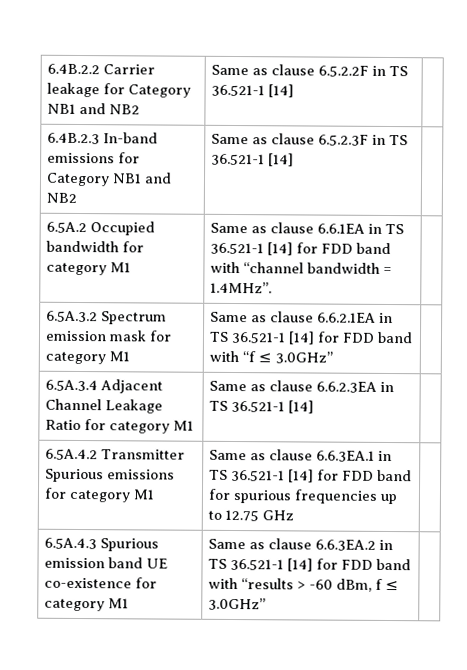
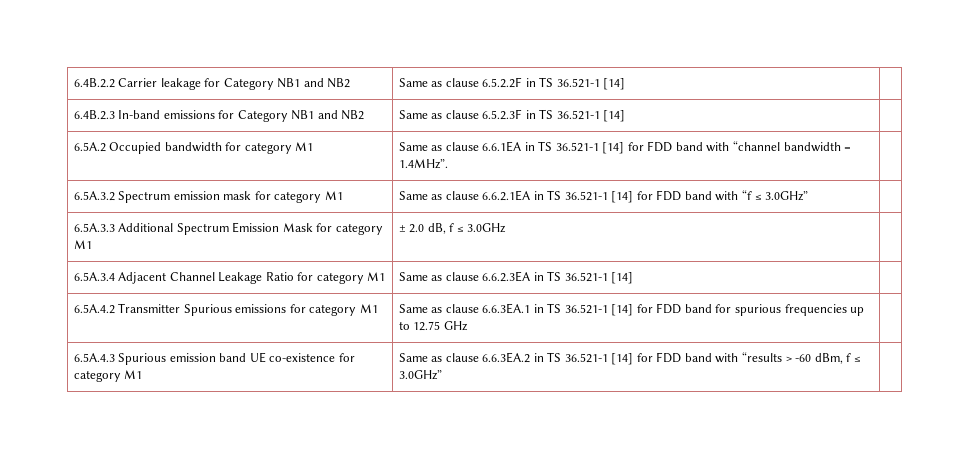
(334, 357) none -> [73,222,383,235] [73,240,92,249] [398,223,507,234] // 6.5A.3.3 Additional Spectrum Emission Mask for category M1 | ± 2.0 dB, f ≤ 3.0GHz |

